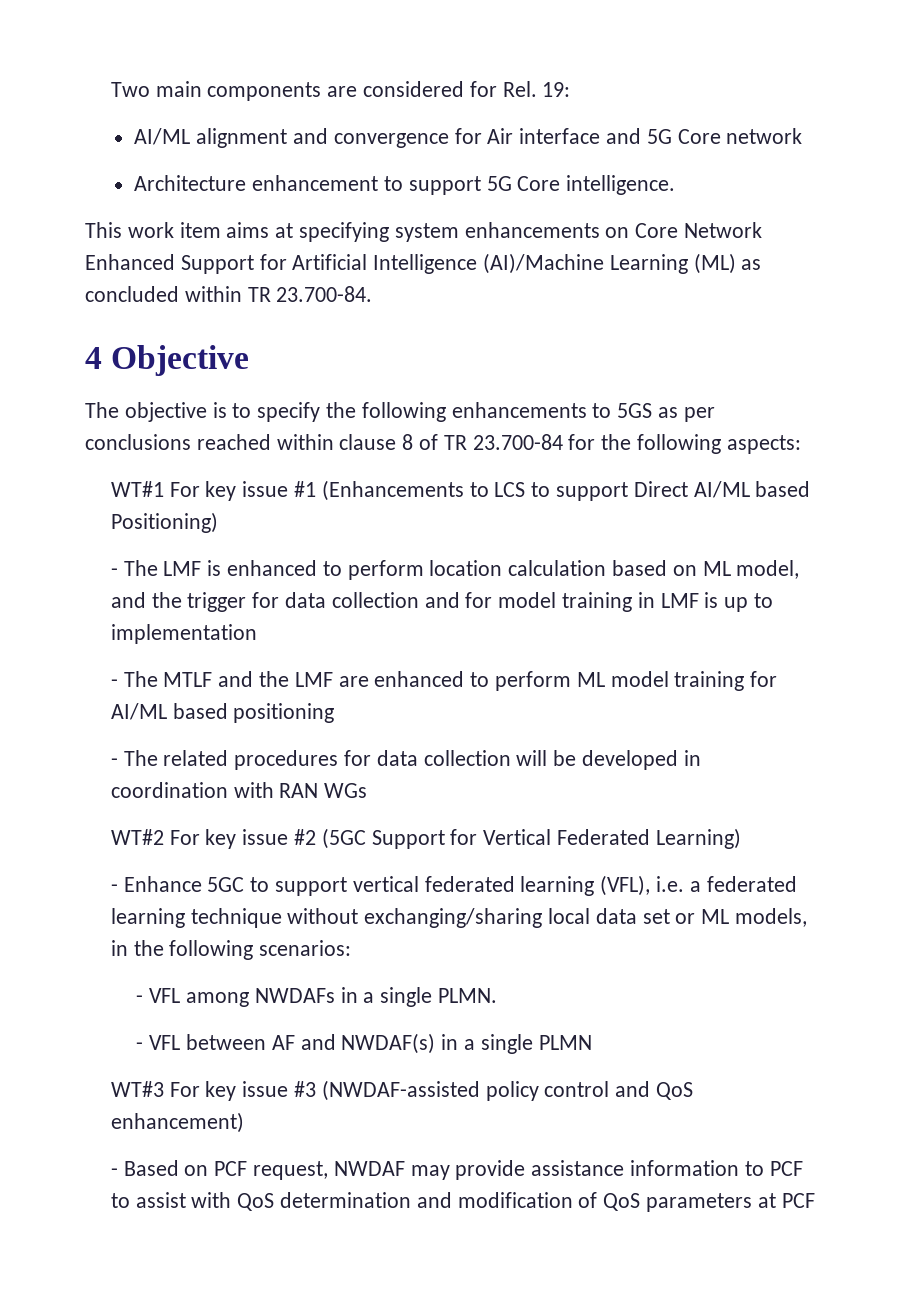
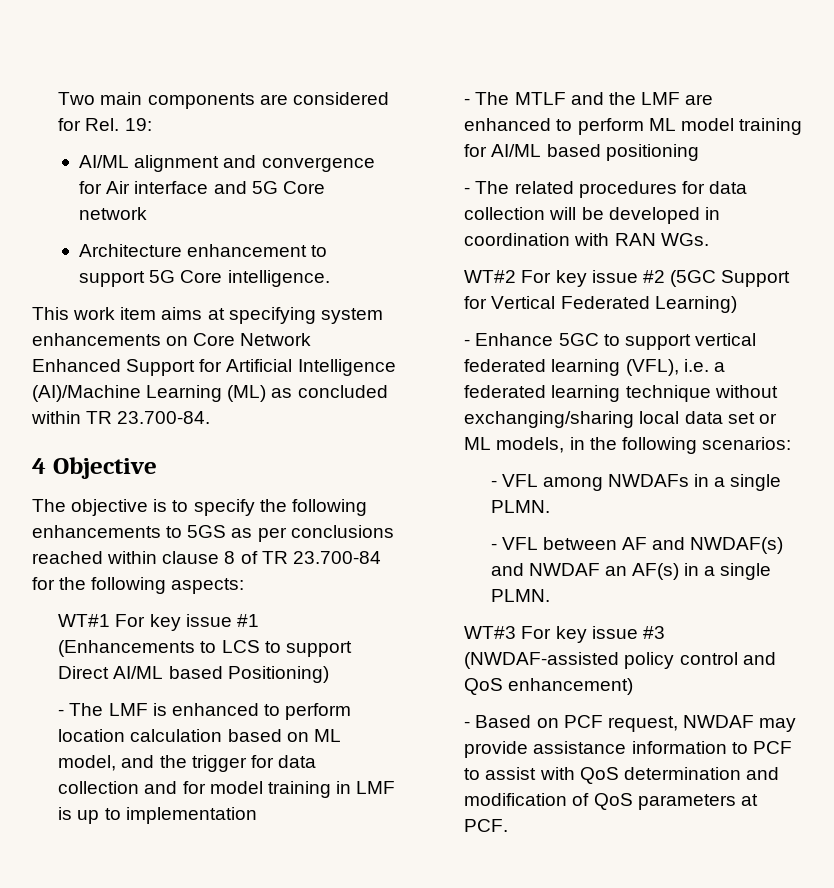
[324,783,368,798] WGs -> [660,233,709,246] WGs.
[441,1034,592,1054] in a single PLMN -> [490,563,772,580] [490,589,550,602] and NWDAF an AF(s) in a single PLMN.
[781,1193,815,1208] PCF -> [464,819,509,832] PCF.

